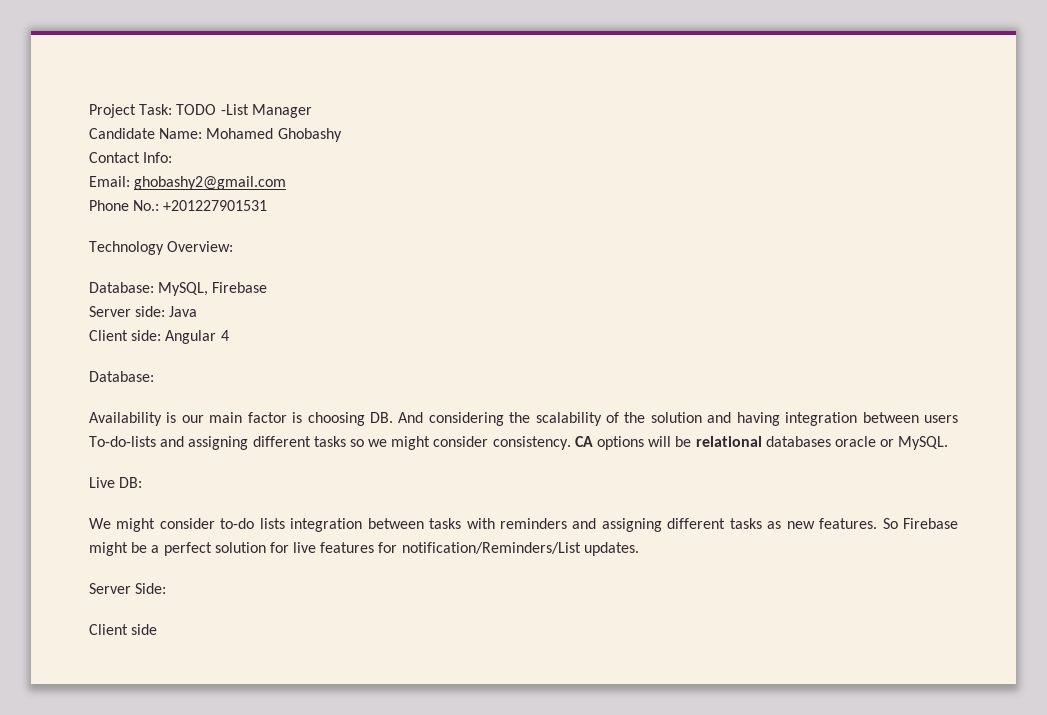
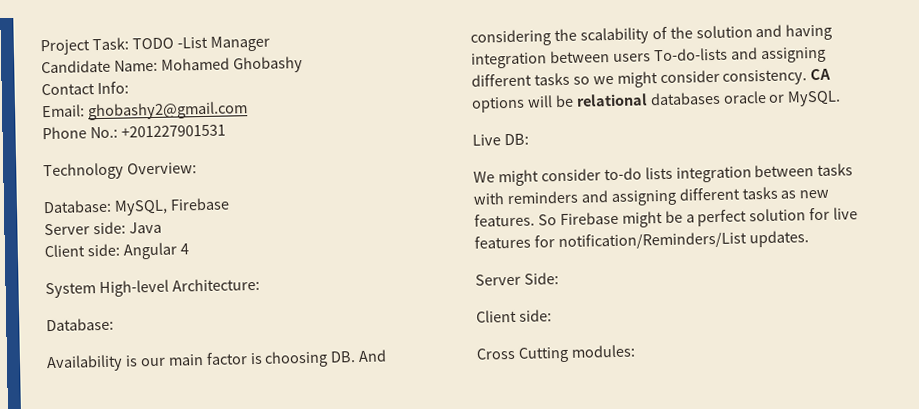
(229, 335) none -> [45,277,260,299] // System High-level Architecture:
[131,624,158,635] side -> [518,309,552,322] [476,344,636,363] side: // Cross Cutting modules:

